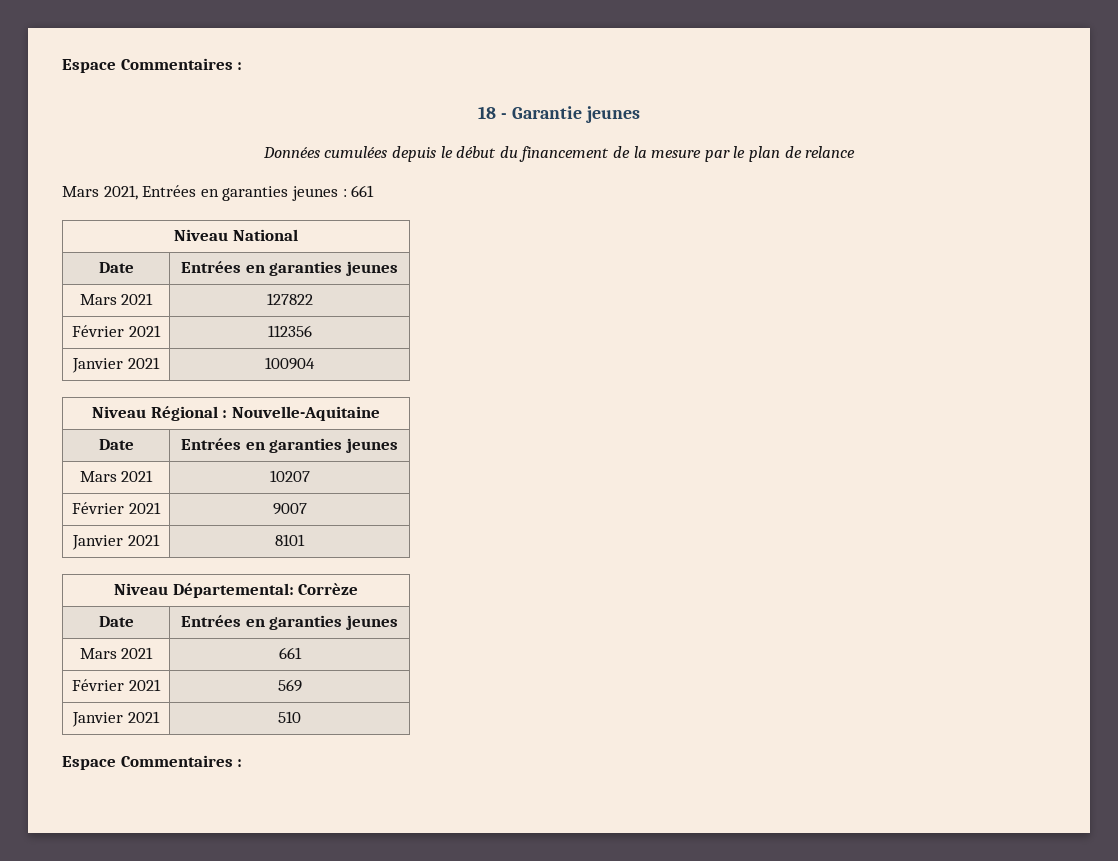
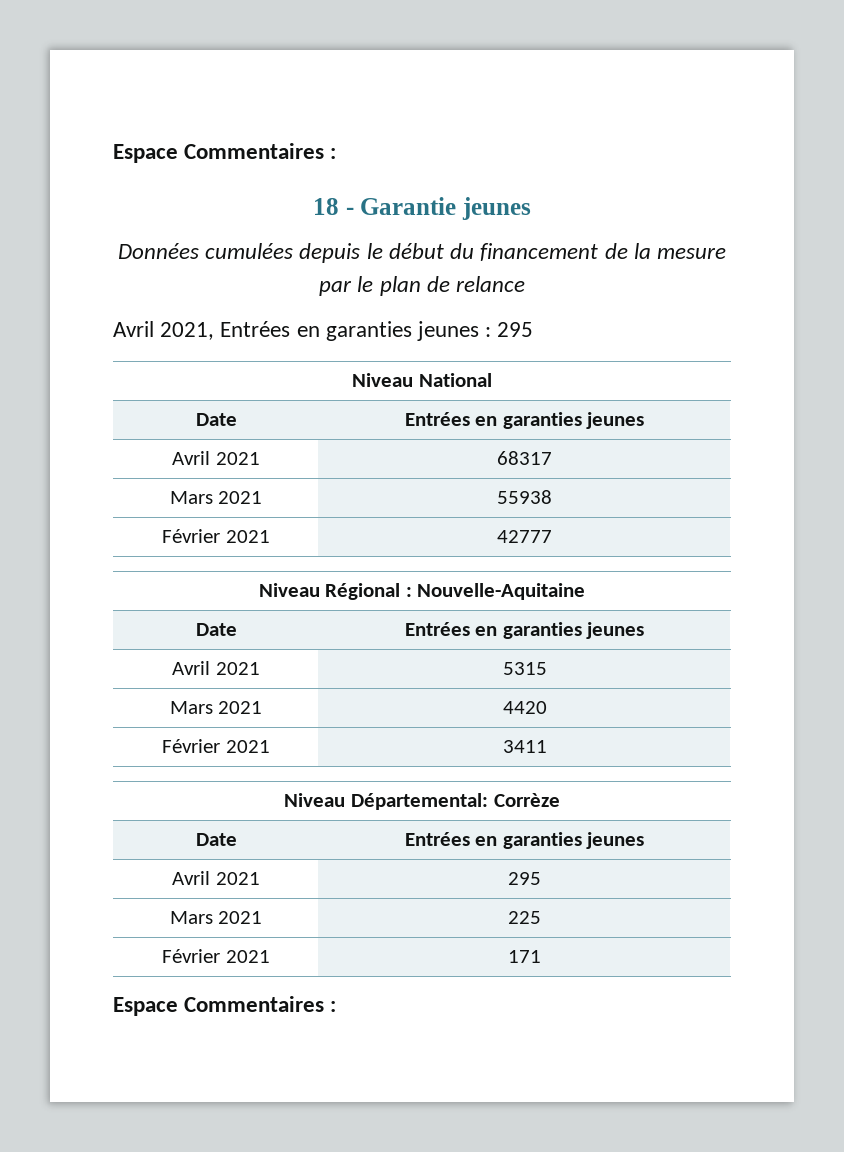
[62,186,99,197] Mars -> [113,321,154,337] Avril
[351,185,375,197] 661 -> [497,322,534,337] 295
[79,293,154,305] [266,293,313,305] [72,325,161,337] [267,325,312,337] [72,357,160,373] [265,357,315,370] // Mars 2021 | 127822 // Février 2021 | 112356 // Janvier 2021 | 100904 -> [172,451,260,465] [497,451,552,465] [169,491,263,504] [497,490,552,504] [162,529,270,543] [497,530,552,543] // Avril 2021 | 68317 // Mars 2021 | 55938 // Février 2021 | 42777
[79,470,154,482] [269,470,310,482] [72,502,161,514] [272,503,307,515] [72,534,160,550] [275,534,305,546] // Mars 2021 | 10207 // Février 2021 | 9007 // Janvier 2021 | 8101 -> [172,661,260,675] [502,662,547,675] [169,701,263,714] [502,701,547,714] [162,739,270,753] [502,740,547,753] // Avril 2021 | 5315 // Mars 2021 | 4420 // Février 2021 | 3411
[79,647,154,659] [278,647,302,659] [72,679,161,691] [277,679,302,692] [72,711,160,727] [278,711,301,723] // Mars 2021 | 661 // Février 2021 | 569 // Janvier 2021 | 510 -> [172,871,260,885] [508,872,541,885] [169,911,263,924] [508,911,541,924] [162,949,270,963] [508,950,541,963] // Avril 2021 | 295 // Mars 2021 | 225 // Février 2021 | 171

